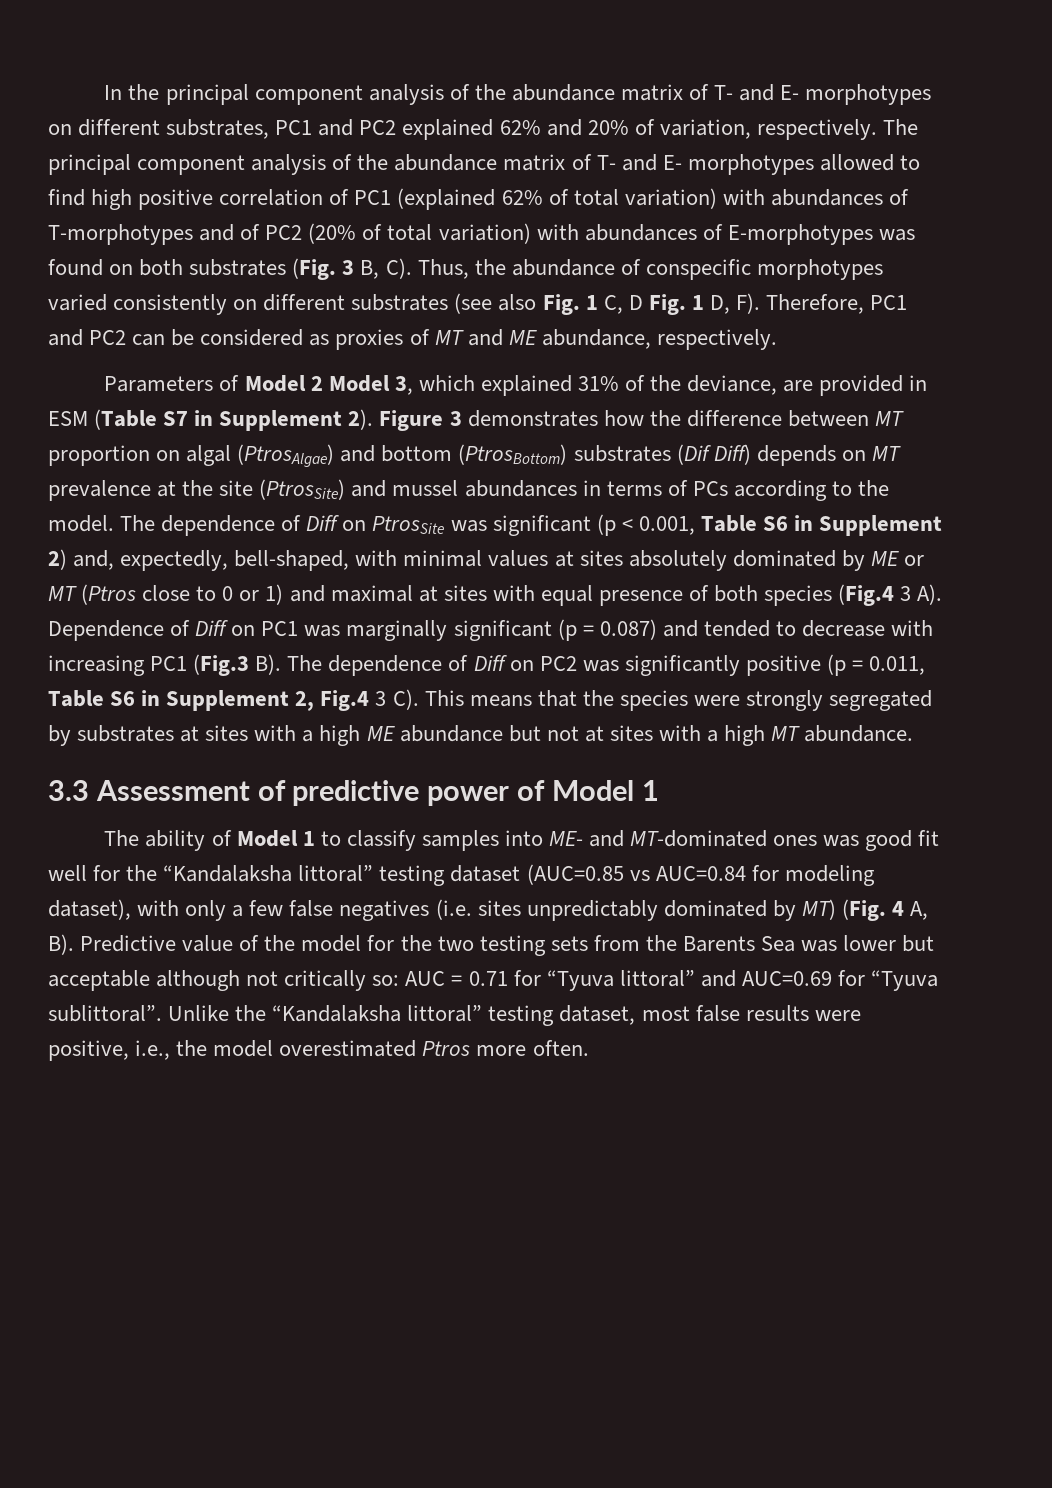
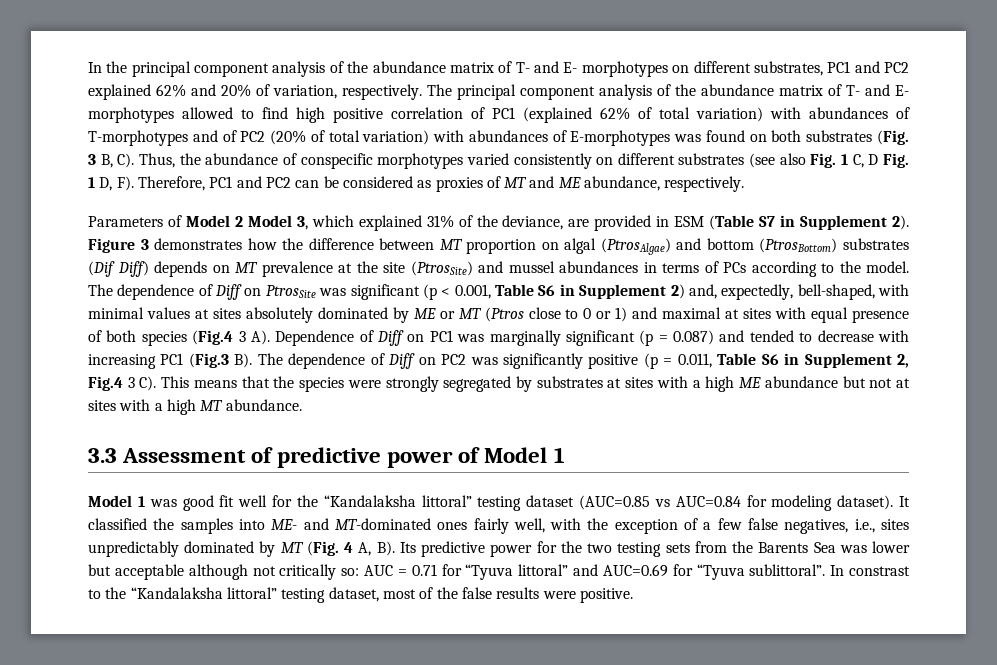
[104,830,818,851] The ability of Model 1 to classify samples into ME- and MT-dominated ones -> [88,495,145,507] Model 1
[48,899,227,921] dataset), with only -> [837,495,911,510] [88,518,699,534] dataset). It classified the samples into ME- and MT-dominated ones fairly well, with the exception of
[339,899,472,921] negatives (i.e. -> [784,519,875,534] negatives, i.e.,
[801,899,836,920] MT) -> [280,542,304,553] MT
[80,935,362,952] Predictive value of the model -> [399,541,533,557] Its predictive power
[168,1005,230,1021] Unlike -> [830,565,911,576] [88,589,101,599] In constrast to
(690, 1013) none -> [419,587,458,599] of the
[48,1040,589,1061] positive, i.e., the model overestimated Ptros more often. -> [579,588,633,603] positive.

